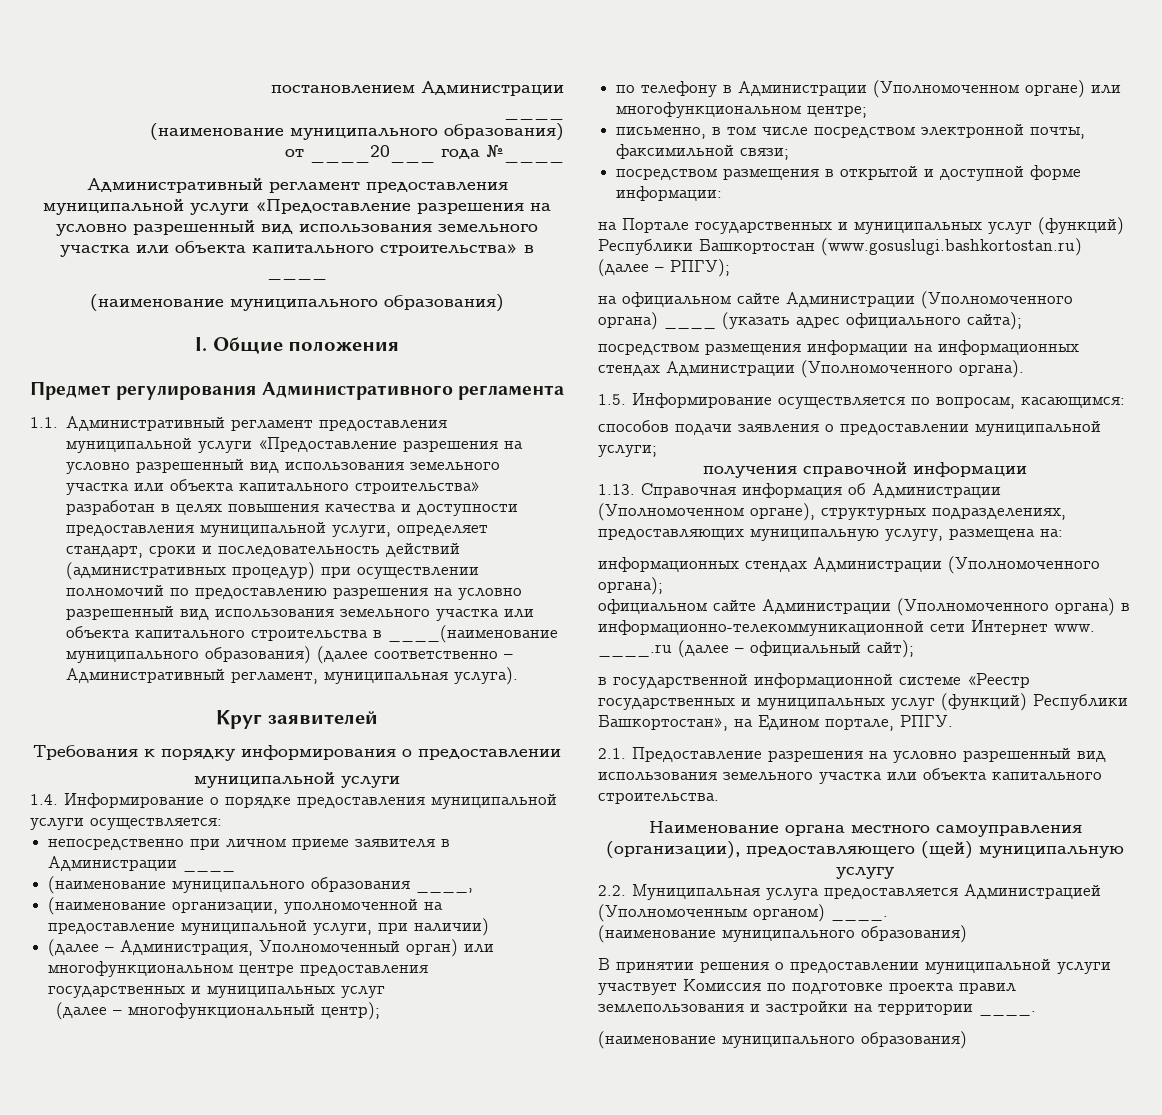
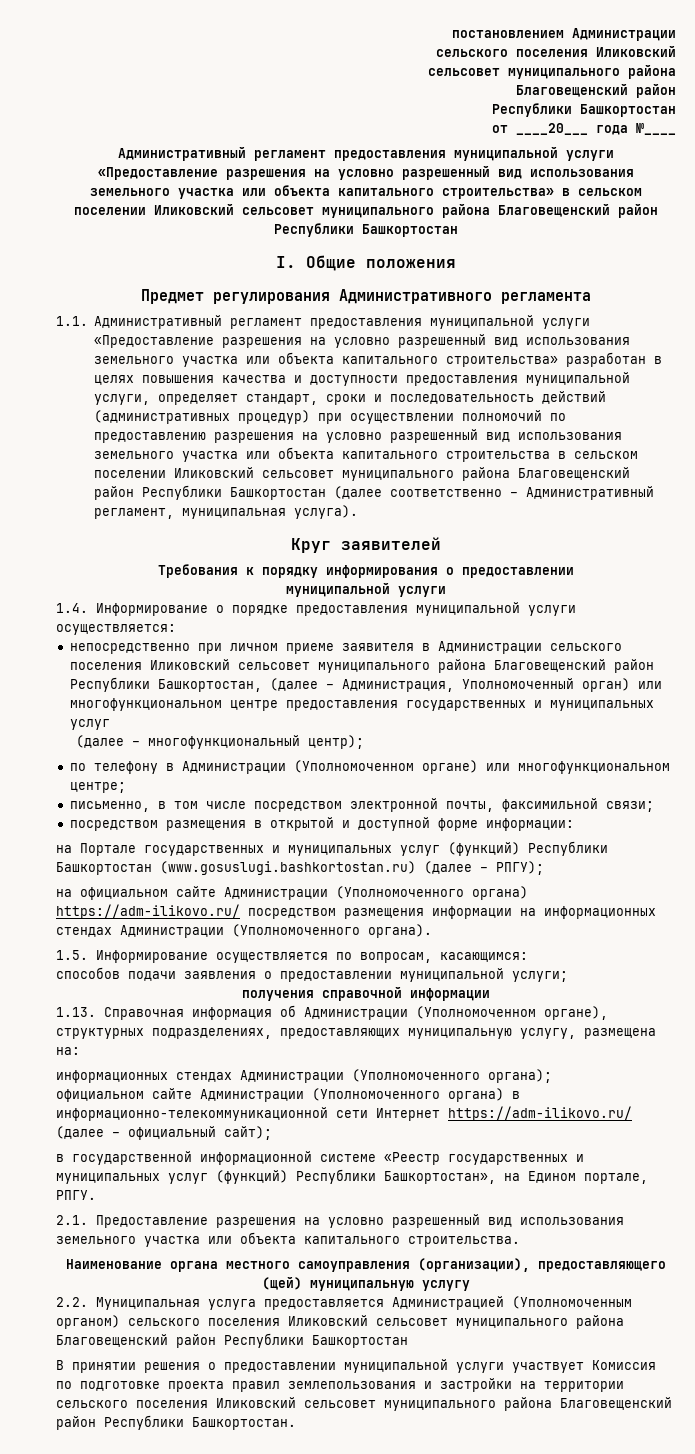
[504,114,564,120] [150,123,564,141] ____ // (наименование муниципального образования) -> [436,46,676,57] [428,65,676,79] [516,84,676,98] [492,103,676,117] сельского поселения Иликовский // сельсовет муниципального района // Благовещенский район // Республики Башкортостан
[267,274,327,280] [90,294,504,312] ____ // (наименование муниципального образования) -> [578,188,642,196] [74,204,658,218] [274,223,458,237] сельском поселении Иликовский сельсовет муниципального района Благовещенский район Республики Башкортостан
[388,625,559,643] [66,646,312,664] ____(наименование муниципального образования) -> [574,451,639,459] [94,467,631,481] [94,485,327,500] сельском поселении Иликовский сельсовет муниципального района Благовещенский район Республики Башкортостан
[183,868,236,872] [48,876,474,894] [48,897,444,915] [48,918,490,936] ____ // (наименование муниципального образования ____, // (наименование организации, уполномоченной на предоставление муниципальной услуги, при наличии) // -> [549,643,622,651] [69,659,654,673] [69,677,262,692] сельского поселения Иликовский сельсовет муниципального района Благовещенский район Республики Башкортостан,
[664,312,1022,330] ____ (указать адрес официального сайта); // -> [56,904,240,919] https://adm-ilikovo.ru/
[1054,624,1095,632] [598,644,672,657] www. ____.ru -> [448,1106,632,1121] https://adm-ilikovo.ru/
[831,916,888,921] [598,925,967,943] ____. // (наименование муниципального образования) -> [128,1315,624,1329] [56,1333,408,1348] сельского поселения Иликовский сельсовет муниципального района Благовещенский район Республики Башкортостан
[979,1011,1036,1016] [598,1031,967,1049] ____. // (наименование муниципального образования) -> [56,1397,672,1411] [56,1415,296,1430] сельского поселения Иликовский сельсовет муниципального района Благовещенский район Республики Башкортостан.

